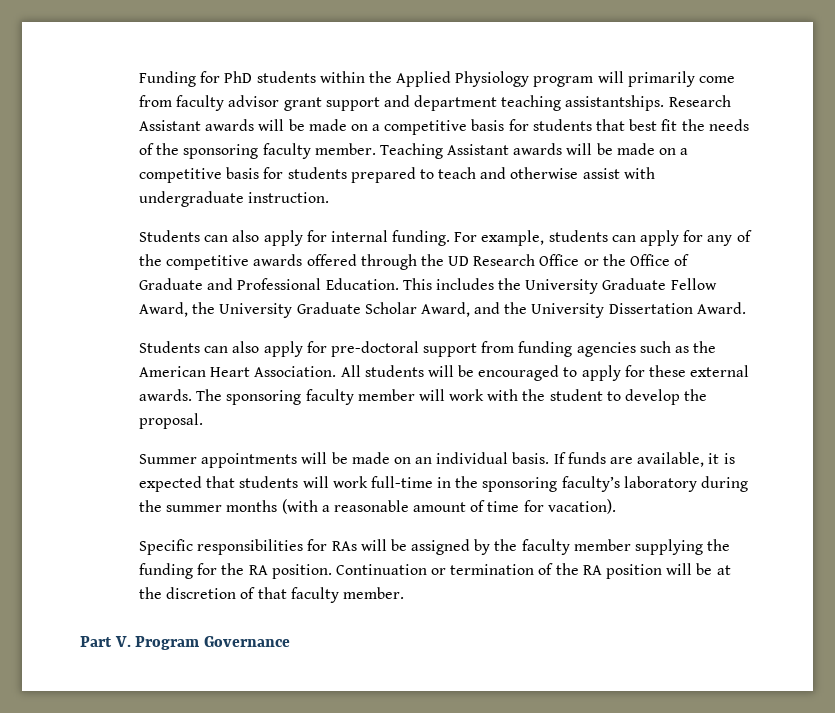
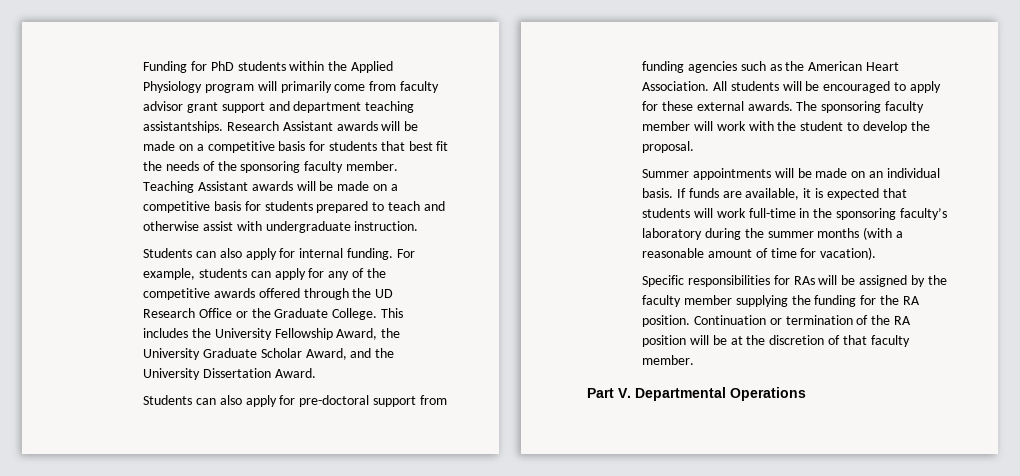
[629,254,690,266] [138,278,399,290] Office of Graduate and Professional Education. -> [274,308,378,320] Graduate College.
[602,278,717,290] Graduate Fellow -> [274,328,333,340] Fellowship
[135,636,291,650] Program Governance -> [635,387,806,401] Departmental Operations

